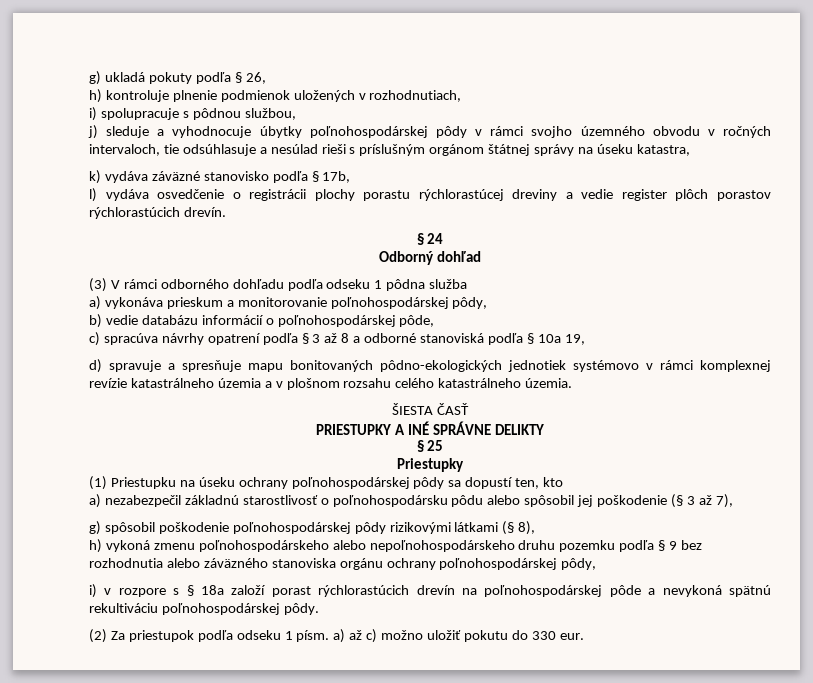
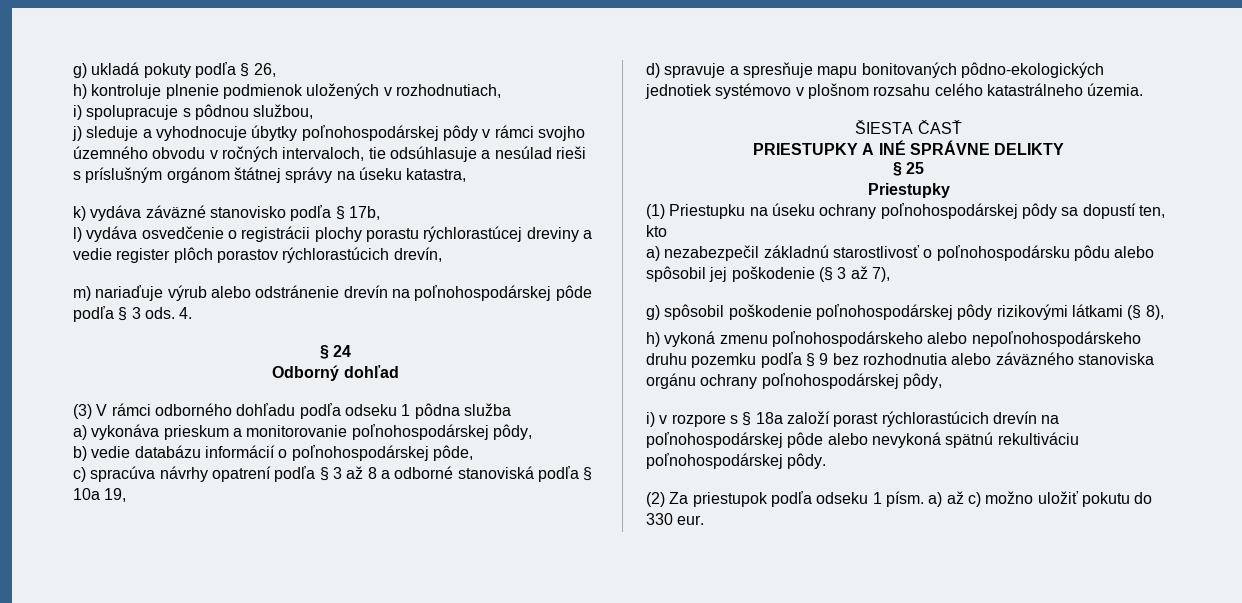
[183,207,226,217] drevín. -> [393,247,442,262] [73,285,592,301] [73,306,193,322] drevín, // m) nariaďuje výrub alebo odstránenie drevín na poľnohospodárskej pôde podľa § 3 ods. 4.
[660,360,771,372] [89,378,283,388] rámci komplexnej revízie katastrálneho územia a v -> (804, 91) none
[648,588,656,595] a -> [827,433,868,445] alebo

